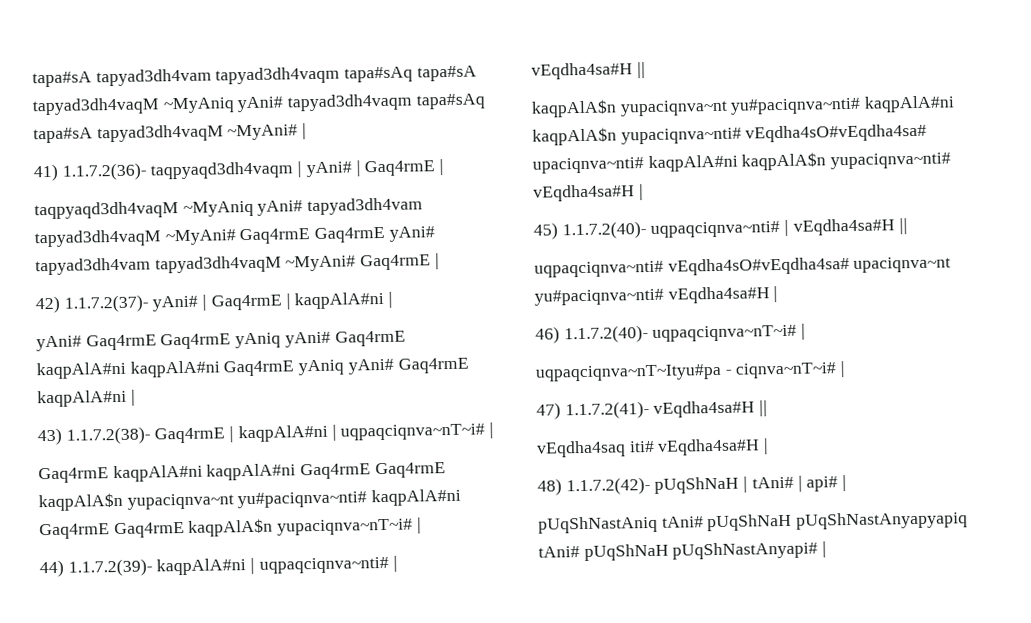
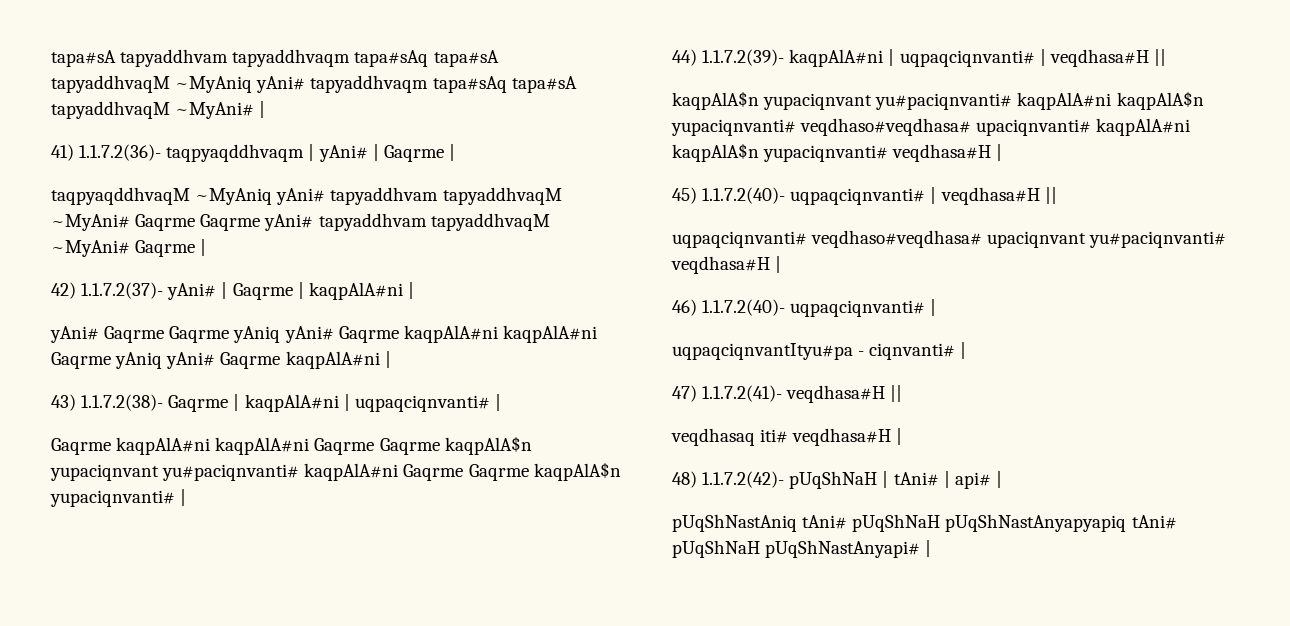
[32,65,477,88] [32,93,485,116] [33,124,224,144] tapa#sA tapyad3dh4vam tapyad3dh4vaqm tapa#sAq tapa#sA tapyad3dh4vaqM ~MyAniq yAni# tapyad3dh4vaqm tapa#sAq tapa#sA tapyad3dh4vaqM -> [51,49,499,67] [51,75,577,93] [51,101,170,119] tapa#sA tapyaddhvam tapyaddhvaqm tapa#sAq tapa#sA tapyaddhvaqM ~MyAniq yAni# tapyaddhvaqm tapa#sAq tapa#sA tapyaddhvaqM
[150,161,294,180] taqpyaqd3dh4vaqm -> [166,144,305,162] taqpyaqddhvaqm
[364,159,445,177] [34,197,424,220] [34,226,435,248] [35,254,432,276] Gaq4rmE | // taqpyaqd3dh4vaqM ~MyAniq yAni# tapyad3dh4vam tapyad3dh4vaqM ~MyAni# Gaq4rmE Gaq4rmE yAni# tapyad3dh4vam tapyad3dh4vaqM ~MyAni# Gaq4rmE -> [383,144,455,162] [51,187,562,205] [51,213,550,231] [51,240,196,257] Gaqrme | // taqpyaqddhvaqM ~MyAniq yAni# tapyaddhvam tapyaddhvaqM ~MyAni# Gaqrme Gaqrme yAni# tapyaddhvam tapyaddhvaqM ~MyAni# Gaqrme
[210,294,282,311] Gaq4rmE -> [232,283,293,300] Gaqrme
[85,330,406,351] [36,357,469,380] Gaq4rmE Gaq4rmE yAniq yAni# Gaq4rmE kaqpAlA#ni kaqpAlA#ni Gaq4rmE yAniq yAni# Gaq4rmE -> [104,325,597,343] [51,352,281,369] Gaqrme Gaqrme yAniq yAni# Gaqrme kaqpAlA#ni kaqpAlA#ni Gaqrme yAniq yAni# Gaqrme
[154,422,495,444] [38,462,446,484] [38,488,462,512] [39,518,414,540] Gaq4rmE | kaqpAlA#ni | uqpaqciqnva~nT~i# | // Gaq4rmE kaqpAlA#ni kaqpAlA#ni Gaq4rmE Gaq4rmE kaqpAlA$n yupaciqnva~nt yu#paciqnva~nti# kaqpAlA#ni Gaq4rmE Gaq4rmE kaqpAlA$n yupaciqnva~nT~i# -> [168,394,501,412] [51,436,532,455] [50,462,621,481] [50,490,175,507] Gaqrme | kaqpAlA#ni | uqpaqciqnvanti# | // Gaqrme kaqpAlA#ni kaqpAlA#ni Gaqrme Gaqrme kaqpAlA$n yupaciqnvant yu#paciqnvanti# kaqpAlA#ni Gaqrme Gaqrme kaqpAlA$n yupaciqnvanti#
[258,555,398,574] [531,62,633,80] uqpaqciqnva~nti# | vEqdha4sa#H -> [899,49,1149,67] uqpaqciqnvanti# | veqdhasa#H
[619,95,956,117] [532,123,928,146] [532,152,952,174] [533,184,644,202] [533,218,908,240] [534,256,952,278] [534,286,770,306] yupaciqnva~nt yu#paciqnva~nti# kaqpAlA#ni kaqpAlA$n yupaciqnva~nti# vEqdha4sO#vEqdha4sa# upaciqnva~nti# kaqpAlA#ni kaqpAlA$n yupaciqnva~nti# vEqdha4sa#H | // 45) 1.1.7.2(40)- uqpaqciqnva~nti# | vEqdha4sa#H || // uqpaqciqnva~nti# vEqdha4sO#vEqdha4sa# upaciqnva~nt yu#paciqnva~nti# vEqdha4sa#H -> [763,91,1204,110] [671,118,1191,136] [672,143,1003,162] [672,187,1057,205] [672,230,1227,248] [671,256,770,274] yupaciqnvant yu#paciqnvanti# kaqpAlA#ni kaqpAlA$n yupaciqnvanti# veqdhaso#veqdhasa# upaciqnvanti# kaqpAlA#ni kaqpAlA$n yupaciqnvanti# veqdhasa#H | // 45) 1.1.7.2(40)- uqpaqciqnvanti# | veqdhasa#H || // uqpaqciqnvanti# veqdhaso#veqdhasa# upaciqnvant yu#paciqnvanti# veqdhasa#H
[652,323,807,342] [535,362,838,382] uqpaqciqnva~nT~i# | // uqpaqciqnva~nT~Ityu#pa - ciqnva~nT~i# -> [790,299,937,317] [672,343,956,360] uqpaqciqnvanti# | // uqpaqciqnvantItyu#pa - ciqnvanti#
[653,400,769,418] [536,438,761,458] vEqdha4sa#H || // vEqdha4saq iti# vEqdha4sa#H -> [786,385,903,403] [671,428,892,446] veqdhasa#H || // veqdhasaq iti# veqdhasa#H

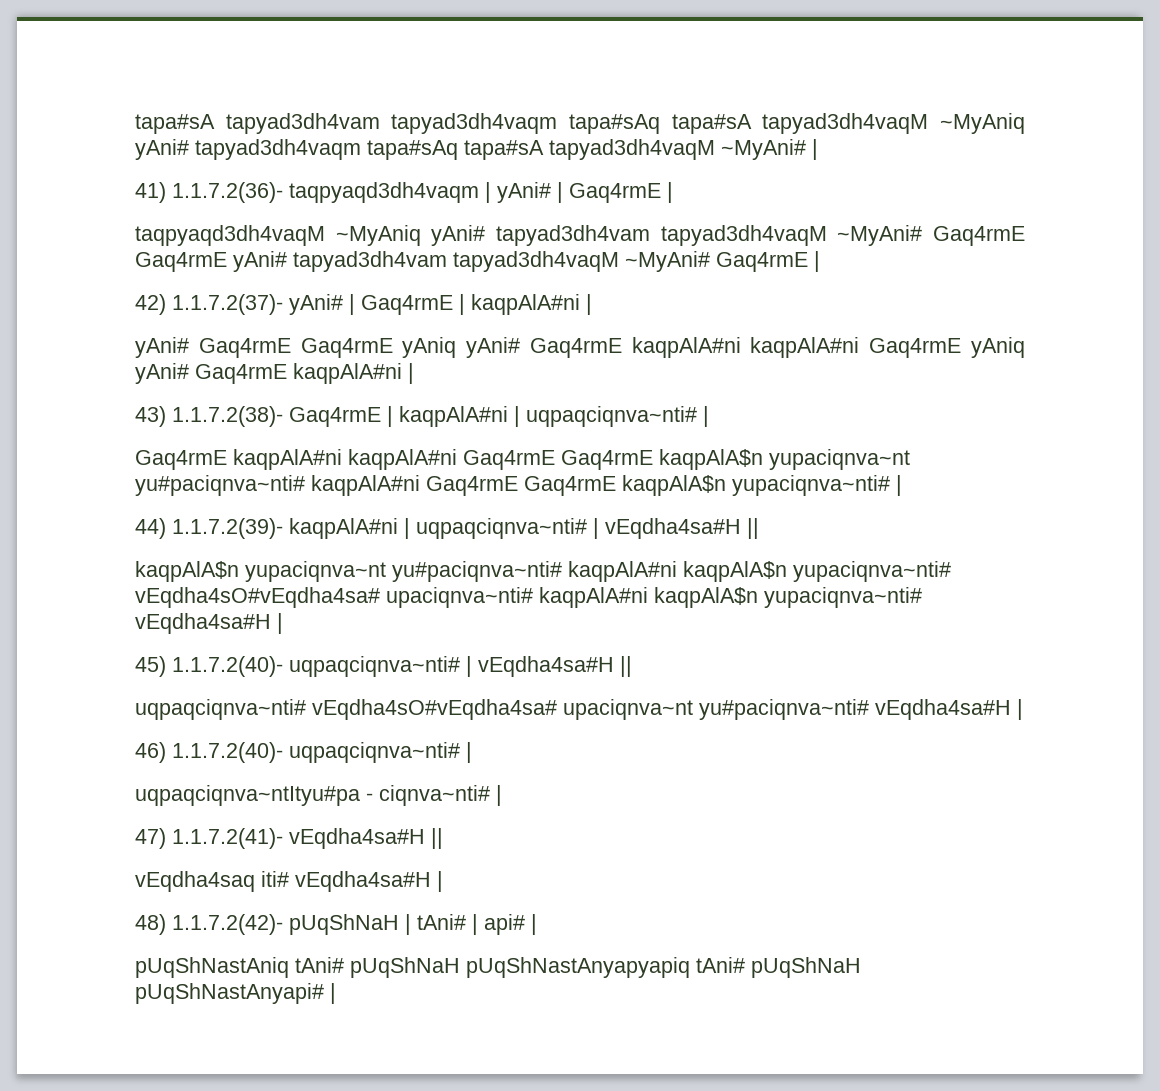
[51,49,499,67] [51,75,577,93] [51,101,170,119] tapa#sA tapyaddhvam tapyaddhvaqm tapa#sAq tapa#sA tapyaddhvaqM ~MyAniq yAni# tapyaddhvaqm tapa#sAq tapa#sA tapyaddhvaqM -> [135,113,1025,134] [135,139,715,160] tapa#sA tapyad3dh4vam tapyad3dh4vaqm tapa#sAq tapa#sA tapyad3dh4vaqM ~MyAniq yAni# tapyad3dh4vaqm tapa#sAq tapa#sA tapyad3dh4vaqM
[166,144,305,162] taqpyaqddhvaqm -> [289,182,479,203] taqpyaqd3dh4vaqm
[383,144,455,162] [51,187,562,205] [51,213,550,231] [51,240,196,257] Gaqrme | // taqpyaqddhvaqM ~MyAniq yAni# tapyaddhvam tapyaddhvaqM ~MyAni# Gaqrme Gaqrme yAni# tapyaddhvam tapyaddhvaqM ~MyAni# Gaqrme -> [569,182,673,203] [135,225,1025,246] [135,251,808,272] Gaq4rmE | // taqpyaqd3dh4vaqM ~MyAniq yAni# tapyad3dh4vam tapyad3dh4vaqM ~MyAni# Gaq4rmE Gaq4rmE yAni# tapyad3dh4vam tapyad3dh4vaqM ~MyAni# Gaq4rmE
[232,283,293,300] Gaqrme -> [361,295,453,315] Gaq4rmE
[104,325,597,343] [51,352,281,369] Gaqrme Gaqrme yAniq yAni# Gaqrme kaqpAlA#ni kaqpAlA#ni Gaqrme yAniq yAni# Gaqrme -> [198,337,1025,358] [135,363,287,384] Gaq4rmE Gaq4rmE yAniq yAni# Gaq4rmE kaqpAlA#ni kaqpAlA#ni Gaq4rmE yAniq yAni# Gaq4rmE
[168,394,501,412] [51,436,532,455] [50,462,621,481] [50,490,175,507] Gaqrme | kaqpAlA#ni | uqpaqciqnvanti# | // Gaqrme kaqpAlA#ni kaqpAlA#ni Gaqrme Gaqrme kaqpAlA$n yupaciqnvant yu#paciqnvanti# kaqpAlA#ni Gaqrme Gaqrme kaqpAlA$n yupaciqnvanti# -> [289,406,709,427] [135,449,910,470] [135,475,890,496] Gaq4rmE | kaqpAlA#ni | uqpaqciqnva~nti# | // Gaq4rmE kaqpAlA#ni kaqpAlA#ni Gaq4rmE Gaq4rmE kaqpAlA$n yupaciqnva~nt yu#paciqnva~nti# kaqpAlA#ni Gaq4rmE Gaq4rmE kaqpAlA$n yupaciqnva~nti#
[899,49,1149,67] uqpaqciqnvanti# | veqdhasa#H -> [416,518,741,539] uqpaqciqnva~nti# | vEqdha4sa#H
[763,91,1204,110] [671,118,1191,136] [672,143,1003,162] [672,187,1057,205] [672,230,1227,248] [671,256,770,274] yupaciqnvant yu#paciqnvanti# kaqpAlA#ni kaqpAlA$n yupaciqnvanti# veqdhaso#veqdhasa# upaciqnvanti# kaqpAlA#ni kaqpAlA$n yupaciqnvanti# veqdhasa#H | // 45) 1.1.7.2(40)- uqpaqciqnvanti# | veqdhasa#H || // uqpaqciqnvanti# veqdhaso#veqdhasa# upaciqnvant yu#paciqnvanti# veqdhasa#H -> [245,561,951,582] [135,587,922,608] [135,613,283,634] [135,656,632,677] [135,699,1011,720] yupaciqnva~nt yu#paciqnva~nti# kaqpAlA#ni kaqpAlA$n yupaciqnva~nti# vEqdha4sO#vEqdha4sa# upaciqnva~nti# kaqpAlA#ni kaqpAlA$n yupaciqnva~nti# vEqdha4sa#H | // 45) 1.1.7.2(40)- uqpaqciqnva~nti# | vEqdha4sa#H || // uqpaqciqnva~nti# vEqdha4sO#vEqdha4sa# upaciqnva~nt yu#paciqnva~nti# vEqdha4sa#H
[790,299,937,317] [672,343,956,360] uqpaqciqnvanti# | // uqpaqciqnvantItyu#pa - ciqnvanti# -> [289,742,472,763] [135,785,490,806] uqpaqciqnva~nti# | // uqpaqciqnva~ntItyu#pa - ciqnva~nti#
[786,385,903,403] [671,428,892,446] veqdhasa#H || // veqdhasaq iti# veqdhasa#H -> [289,828,443,849] [135,871,431,892] vEqdha4sa#H || // vEqdha4saq iti# vEqdha4sa#H

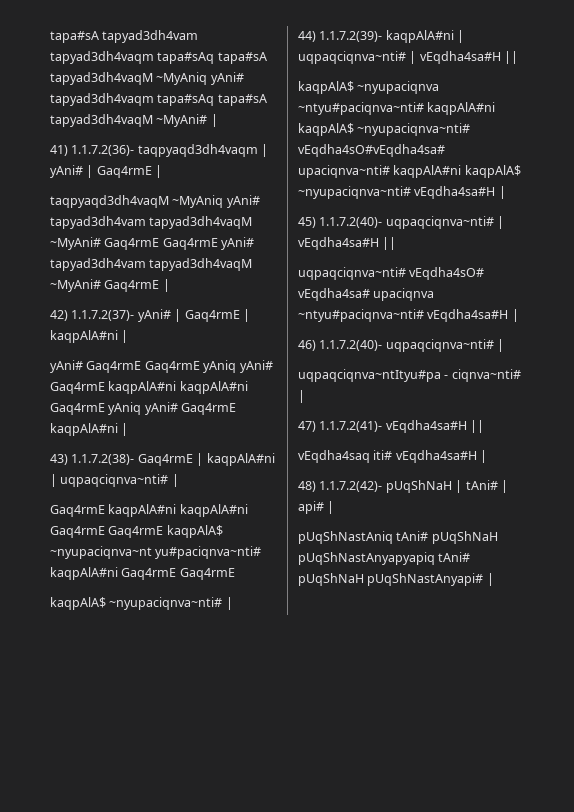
[659,449,910,470] kaqpAlA$n yupaciqnva~nt -> [166,525,223,538] [50,546,152,559] kaqpAlA$ ~nyupaciqnva~nt
[622,475,890,496] kaqpAlA$n yupaciqnva~nti# -> [50,597,223,610] // kaqpAlA$ ~nyupaciqnva~nti#
[135,561,951,582] kaqpAlA$n yupaciqnva~nt yu#paciqnva~nti# kaqpAlA#ni kaqpAlA$n yupaciqnva~nti# -> [298,81,440,94] [298,102,496,115] [298,123,471,136] kaqpAlA$ ~nyupaciqnva ~ntyu#paciqnva~nti# kaqpAlA#ni kaqpAlA$ ~nyupaciqnva~nti#
[654,587,922,608] kaqpAlA$n yupaciqnva~nti# -> [464,165,521,178] [298,186,411,199] kaqpAlA$ ~nyupaciqnva~nti#
[312,699,869,720] vEqdha4sO#vEqdha4sa# upaciqnva~nt yu#paciqnva~nti# -> [409,267,485,280] [298,288,435,301] [298,309,424,322] vEqdha4sO# vEqdha4sa# upaciqnva ~ntyu#paciqnva~nti#

